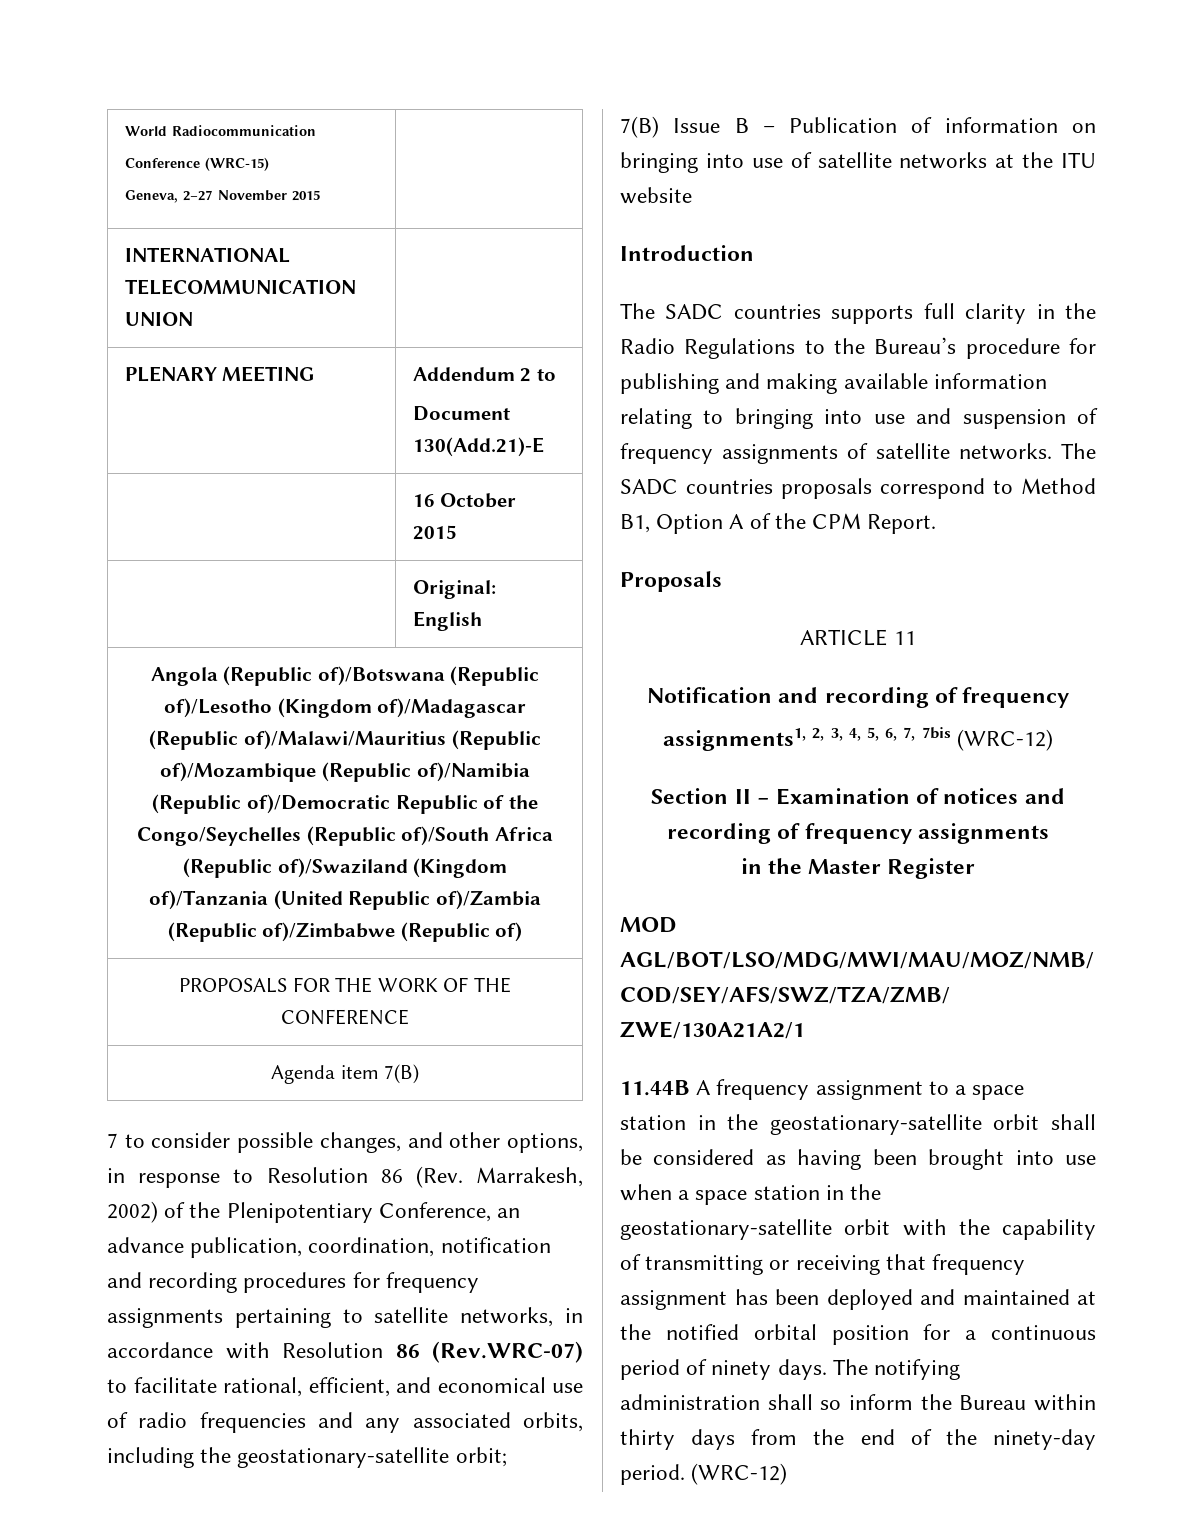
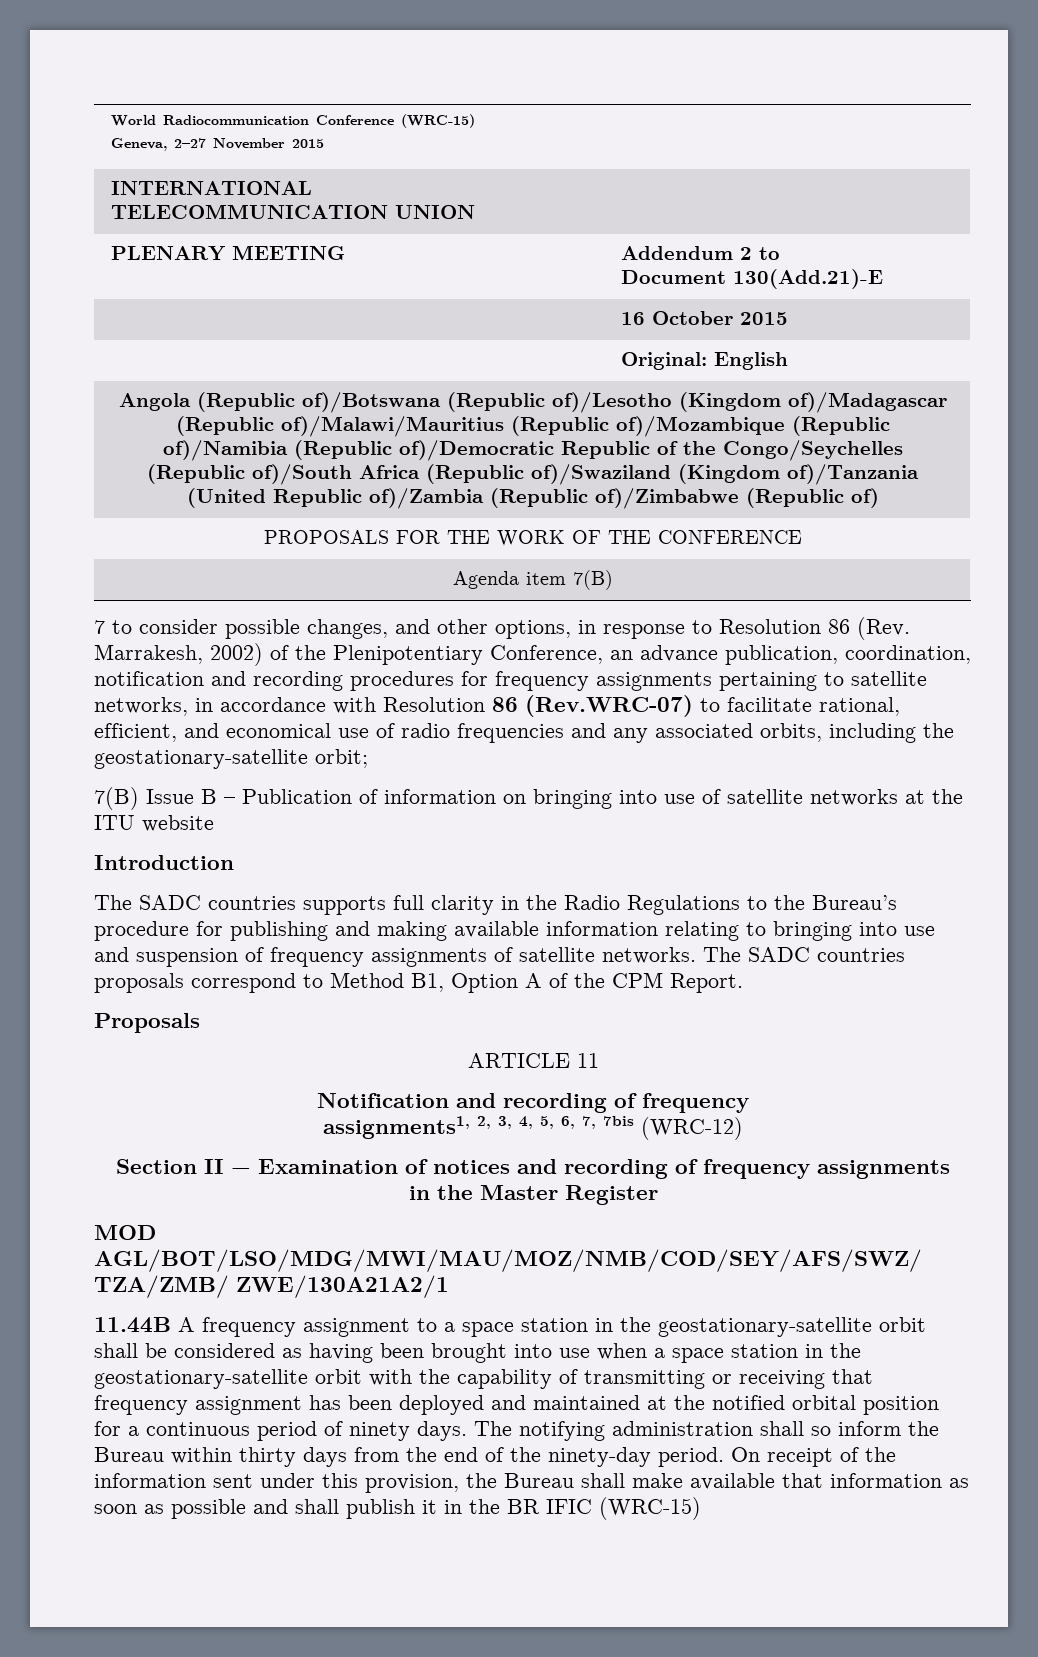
[691,1463,788,1485] (WRC-12) -> [731,1447,896,1467] [94,1473,969,1493] [94,1497,701,1520] On receipt of the information sent under this provision, the Bureau shall make available that information as soon as possible and shall publish it in the BR IFIC (WRC-15)

